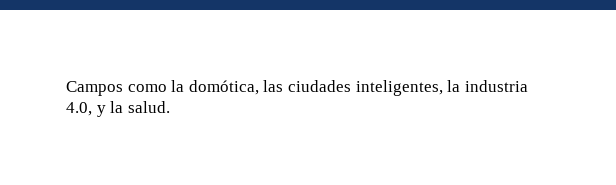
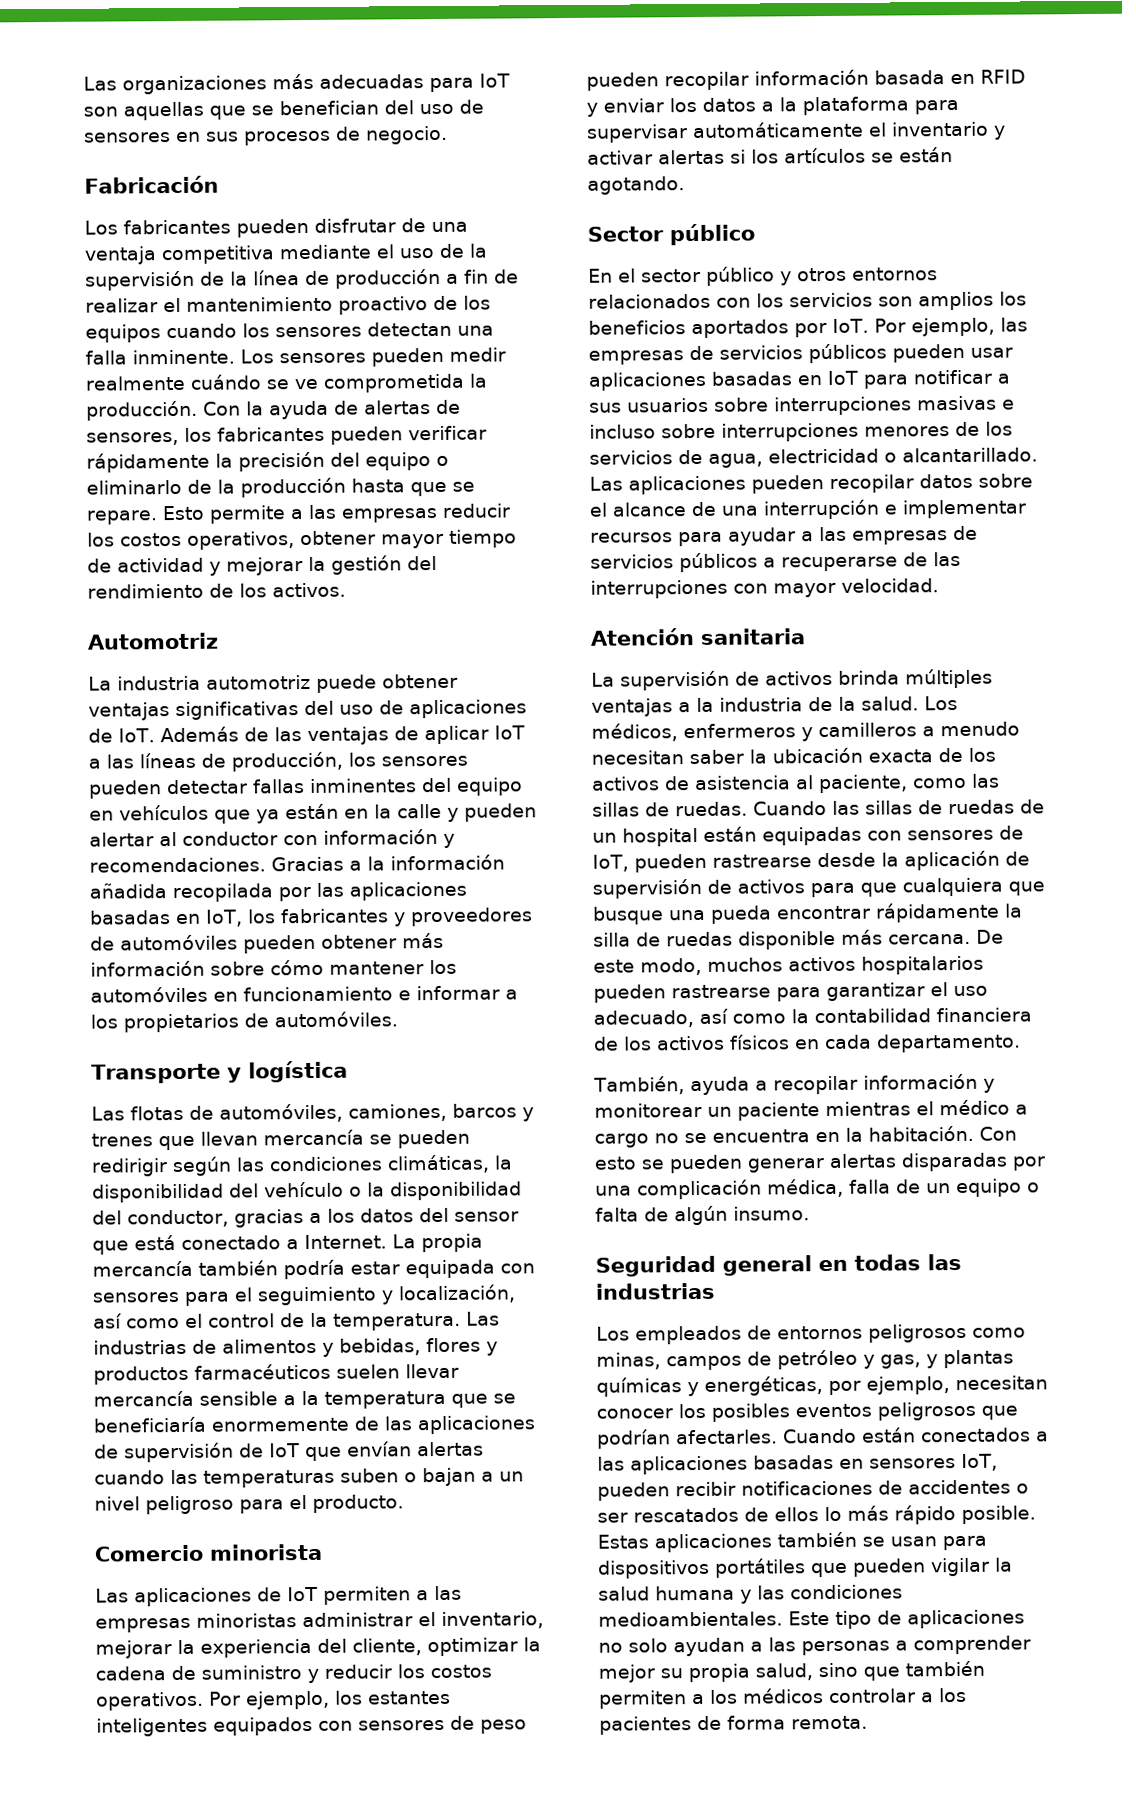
[66,80,528,96] [66,101,170,117] Campos como la domótica, las ciudades inteligentes, la industria 4.0, y la salud. -> [83,73,510,95] [83,99,484,121] [84,125,448,146] [84,175,219,194] [84,218,468,238] [84,243,487,265] [85,268,519,291] [85,295,491,315] [85,321,494,343] [85,347,506,367] [85,373,487,393] [86,399,461,421] [86,425,487,446] [86,451,449,473] [86,477,475,498] [86,503,510,525] [87,529,517,550] [87,555,437,576] [87,582,346,599] [87,632,218,650] [88,673,458,693] [88,699,527,721] [88,725,525,746] [88,751,468,772] [89,777,523,799] [89,803,537,824] [89,829,455,848] [89,854,505,873] [89,881,467,903] [89,907,533,927] [90,932,444,954] [90,959,457,977] [90,985,518,1003] [90,1011,398,1033] [91,1060,348,1084] [91,1103,534,1123] [91,1129,470,1151] [91,1154,512,1177] [92,1181,522,1203] [92,1207,519,1228] [92,1233,483,1255] [92,1259,535,1280] [92,1284,516,1306] [93,1311,500,1331] [93,1337,498,1357] [93,1363,459,1385] [93,1390,516,1409] [93,1415,536,1435] [94,1441,484,1463] [94,1467,524,1488] [94,1494,404,1515] [94,1543,322,1562] [95,1585,462,1607] [95,1611,544,1633] [95,1637,541,1659] [95,1664,492,1684] [96,1690,451,1711] [96,1715,527,1737] [586,69,1026,91] [586,96,959,117] [586,121,1006,143] [587,147,953,165] [587,176,685,195] [587,223,755,246] [588,266,938,286] [588,291,1027,311] [588,317,1028,339] [588,343,1013,365] [588,369,1010,391] [589,395,1015,416] [589,421,1013,442] [589,447,1038,468] [589,473,1033,495] [589,499,1027,520] [590,525,978,547] [590,551,961,573] [590,578,939,599] [590,628,805,646] [591,668,993,691] [591,696,958,717] [591,721,1020,742] [591,747,996,765] [591,773,1000,794] [592,799,1045,817] [592,825,1024,847] [592,850,1030,873] [592,877,1045,899] [592,902,1023,925] [593,929,1004,950] [593,955,984,976] [593,982,988,1003] [593,1007,1032,1028] [593,1033,1021,1053] [593,1073,995,1096] [594,1099,1028,1121] [594,1125,1017,1148] [594,1152,1046,1174] [595,1178,1040,1200] [595,1205,810,1226] [595,1253,962,1277] [595,1282,715,1300] [596,1323,1026,1345] [596,1349,1014,1371] [596,1375,1048,1397] [596,1401,1018,1422] [597,1427,1049,1449] [597,1453,998,1475] [597,1479,1029,1501] [597,1505,1036,1525] [597,1531,987,1553] [598,1557,1013,1579] [598,1584,903,1604] [598,1609,1025,1629] [598,1635,1031,1657] [598,1660,985,1683] [599,1687,967,1709] [599,1715,868,1735] Las organizaciones más adecuadas para IoT son aquellas que se benefician del uso de sensores en sus procesos de negocio. // Fabricación // Los fabricantes pueden disfrutar de una ventaja competitiva mediante el uso de la supervisión de la línea de producción a fin de realizar el mantenimiento proactivo de los equipos cuando los sensores detectan una falla inminente. Los sensores pueden medir realmente cuándo se ve comprometida la producción. Con la ayuda de alertas de sensores, los fabricantes pueden verificar rápidamente la precisión del equipo o eliminarlo de la producción hasta que se repare. Esto permite a las empresas reducir los costos operativos, obtener mayor tiempo de actividad y mejorar la gestión del rendimiento de los activos. // Automotriz // La industria automotriz puede obtener ventajas significativas del uso de aplicaciones de IoT. Además de las ventajas de aplicar IoT a las líneas de producción, los sensores pueden detectar fallas inminentes del equipo en vehículos que ya están en la calle y pueden alertar al conductor con información y recomendaciones. Gracias a la información añadida recopilada por las aplicaciones basadas en IoT, los fabricantes y proveedores de automóviles pueden obtener más información sobre cómo mantener los automóviles en funcionamiento e informar a los propietarios de automóviles. // Transporte y logística // Las flotas de automóviles, camiones, barcos y trenes que llevan mercancía se pueden redirigir según las condiciones climáticas, la disponibilidad del vehículo o la disponibilidad del conductor, gracias a los datos del sensor que está conectado a Internet. La propia mercancía también podría estar equipada con sensores para el seguimiento y localización, así como el control de la temperatura. Las industrias de alimentos y bebidas, flores y productos farmacéuticos suelen llevar mercancía sensible a la temperatura que se beneficiaría enormemente de las aplicaciones de supervisión de IoT que envían alertas cuando las temperaturas suben o bajan a un nivel peligroso para el producto. // Comercio minorista // Las aplicaciones de IoT permiten a las empresas minoristas administrar el inventario, mejorar la experiencia del cliente, optimizar la cadena de suministro y reducir los costos operativos. Por ejemplo, los estantes inteligentes equipados con sensores de peso pueden recopilar información basada en RFID y enviar los datos a la plataforma para supervisar automáticamente el inventario y activar alertas si los artículos se están agotando. // Sector público // En el sector público y otros entornos relacionados con los servicios son amplios los beneficios aportados por IoT. Por ejemplo, las empresas de servicios públicos pueden usar aplicaciones basadas en IoT para notificar a sus usuarios sobre interrupciones masivas e incluso sobre interrupciones menores de los servicios de agua, electricidad o alcantarillado. Las aplicaciones pueden recopilar datos sobre el alcance de una interrupción e implementar recursos para ayudar a las empresas de servicios públicos a recuperarse de las interrupciones con mayor velocidad. // Atención sanitaria // La supervisión de activos brinda múltiples ventajas a la industria de la salud. Los médicos, enfermeros y camilleros a menudo necesitan saber la ubicación exacta de los activos de asistencia al paciente, como las sillas de ruedas. Cuando las sillas de ruedas de un hospital están equipadas con sensores de IoT, pueden rastrearse desde la aplicación de supervisión de activos para que cualquiera que busque una pueda encontrar rápidamente la silla de ruedas disponible más cercana. De este modo, muchos activos hospitalarios pueden rastrearse para garantizar el uso adecuado, así como la contabilidad financiera de los activos físicos en cada departamento. // También, ayuda a recopilar información y monitorear un paciente mientras el médico a cargo no se encuentra en la habitación. Con esto se pueden generar alertas disparadas por una complicación médica, falla de un equipo o falta de algún insumo. // Seguridad general en todas las industrias // Los empleados de entornos peligrosos como minas, campos de petróleo y gas, y plantas químicas y energéticas, por ejemplo, necesitan conocer los posibles eventos peligrosos que podrían afectarles. Cuando están conectados a las aplicaciones basadas en sensores IoT, pueden recibir notificaciones de accidentes o ser rescatados de ellos lo más rápido posible. Estas aplicaciones también se usan para dispositivos portátiles que pueden vigilar la salud humana y las condiciones medioambientales. Este tipo de aplicaciones no solo ayudan a las personas a comprender mejor su propia salud, sino que también permiten a los médicos controlar a los pacientes de forma remota.

